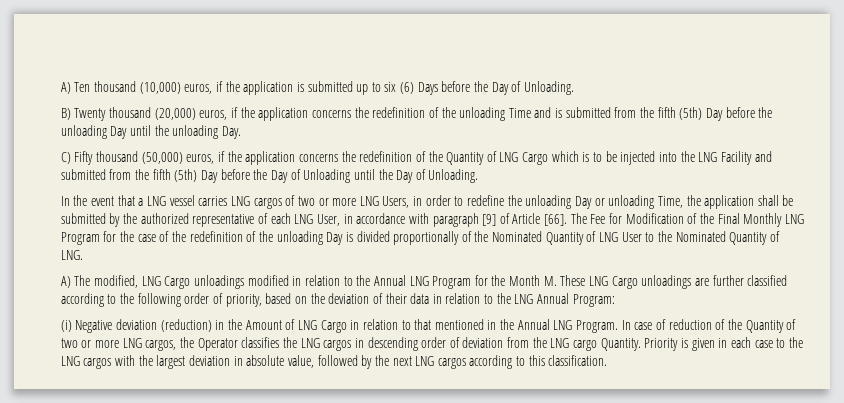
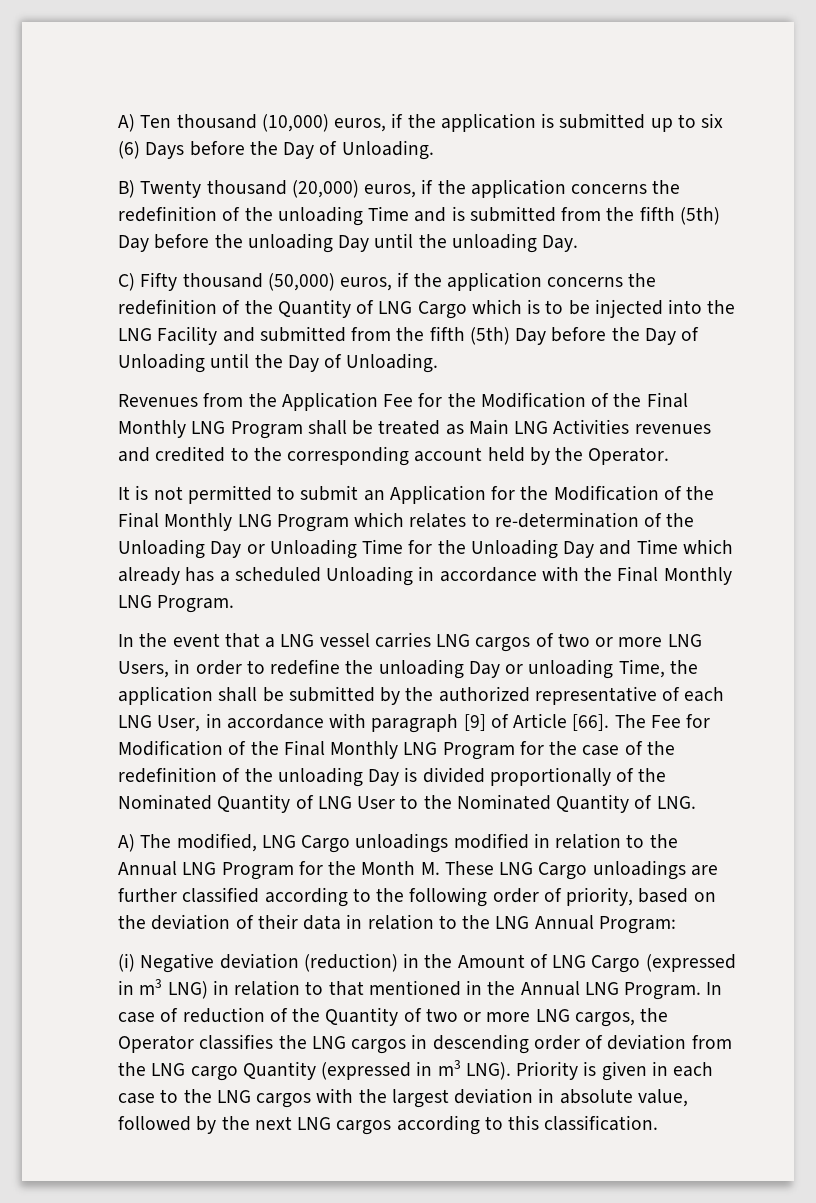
(479, 176) none -> [118,392,688,411] [118,419,711,439] [118,446,670,466] [118,485,715,504] [118,512,695,532] [118,539,733,559] [118,566,732,586] [118,595,235,613] // Revenues from the Application Fee for the Modification of the Final Monthly LNG Program shall be treated as Main LNG Activities revenues and credited to the corresponding account held by the Operator. // It is not permitted to submit an Application for the Modification of the Final Monthly LNG Program which relates to re-determination of the Unloading Day or Unloading Time for the Unloading Day and Time which already has a scheduled Unloading in accordance with the Final Monthly LNG Program.
(347, 326) none -> [645,954,736,972] [118,979,208,999] (expressed in m3 LNG)
[600,338,641,351] Quantity. -> [242,1060,511,1080] Quantity (expressed in m3 LNG).

